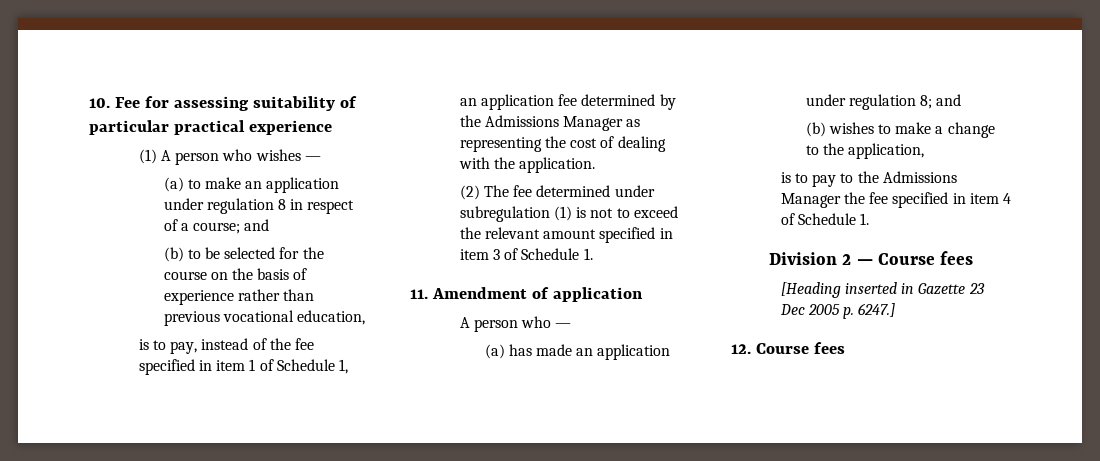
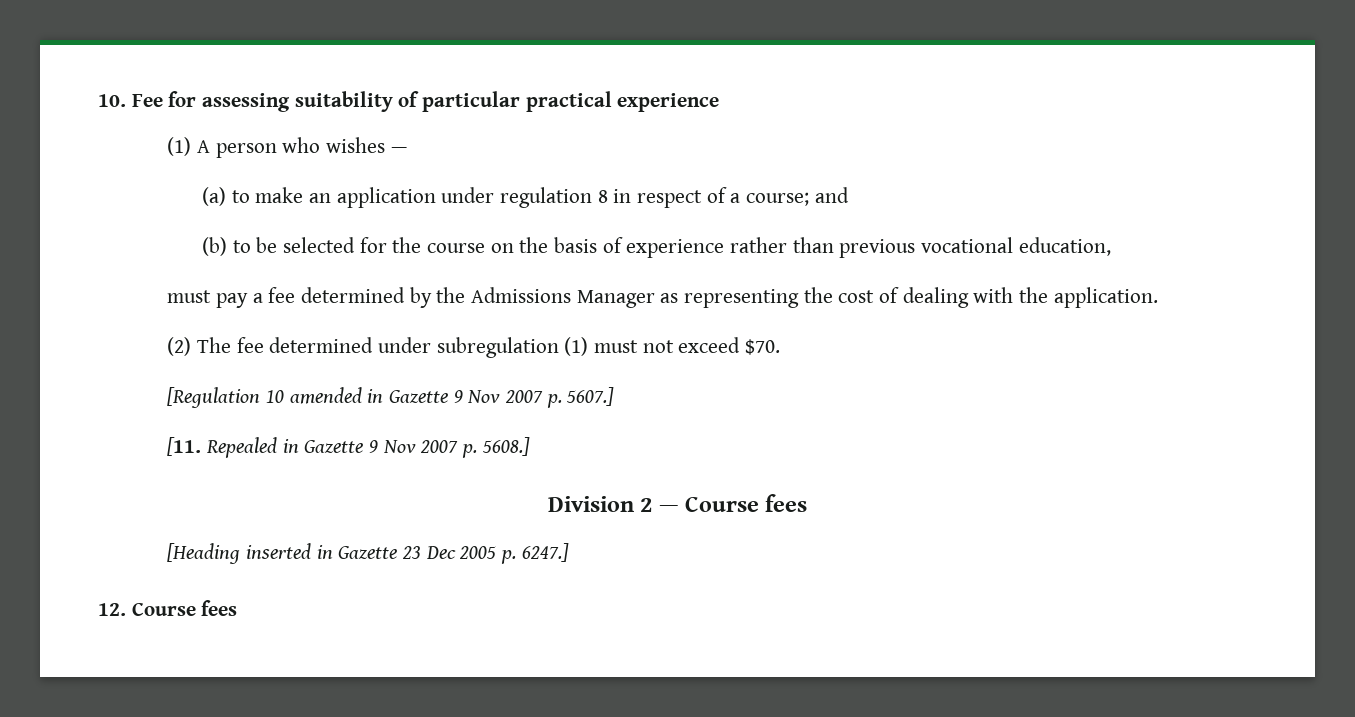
[138,338,314,354] [138,359,348,375] [459,94,554,110] is to pay, instead of the fee specified in item 1 of Schedule 1, an application -> [167,290,263,308] must pay a
[576,206,678,218] [459,227,673,243] [459,248,593,260] [410,287,643,302] [459,316,572,332] [484,344,671,360] [805,94,962,110] [805,122,995,138] [805,143,925,159] [780,171,957,187] [780,192,1011,208] [780,213,870,225] is not to exceed the relevant amount specified in item 3 of Schedule 1. // 11. Amendment of application // A person who — // (a) has made an application under regulation 8; and // (b) wishes to make a change to the application, // is to pay to the Admissions Manager the fee specified in item 4 of Schedule 1. -> [594,337,781,355] [167,387,615,408] [167,437,530,458] must not exceed $70. // [Regulation 10 amended in Gazette 9 Nov 2007 p. 5607.] // [11. Repealed in Gazette 9 Nov 2007 p. 5608.]

